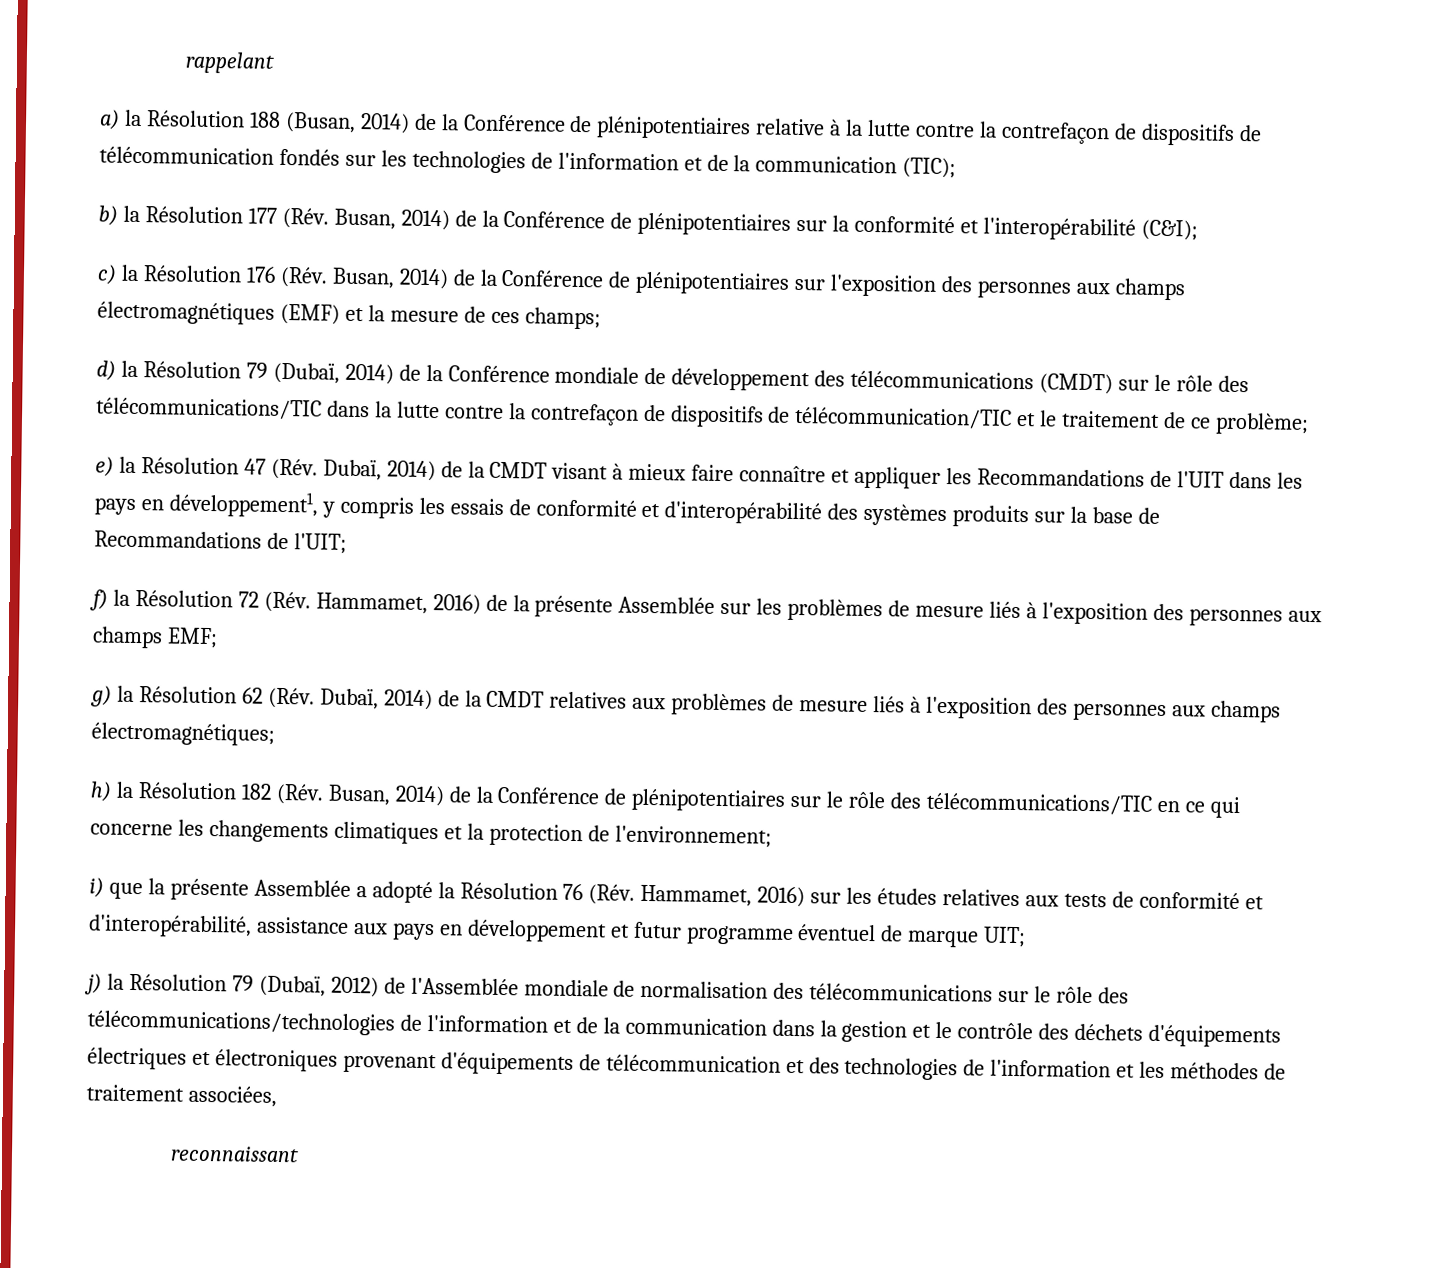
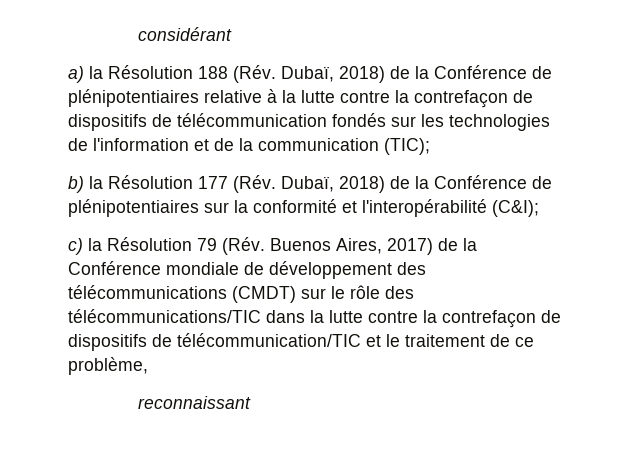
[184,51,275,74] rappelant -> [137,27,232,41] considérant
[284,111,410,134] (Busan, 2014) -> [233,65,385,83] (Rév. Dubaï, 2018)
[333,208,450,231] Busan, 2014) -> [281,176,385,193] Dubaï, 2018)
[245,266,1186,301] [97,301,601,330] [96,360,394,385] 176 (Rév. Busan, 2014) de la Conférence de plénipotentiaires sur l'exposition des personnes aux champs électromagnétiques (EMF) et la mesure de ces champs; // d) la Résolution 79 (Dubaï, 2014) -> [197,237,433,255] 79 (Rév. Buenos Aires, 2017)
[1215,412,1310,435] [95,456,1303,489] [94,490,1160,528] [94,530,347,554] [89,589,1322,627] [92,626,218,649] [90,685,1281,723] [91,722,275,746] [90,781,1240,819] [90,819,772,848] [89,877,1264,910] [88,914,1027,948] [84,973,1130,1004] [87,1010,1282,1048] [87,1047,1287,1081] [86,1084,277,1107] problème; // e) la Résolution 47 (Rév. Dubaï, 2014) de la CMDT visant à mieux faire connaître et appliquer les Recommandations de l'UIT dans les pays en développement1, y compris les essais de conformité et d'interopérabilité des systèmes produits sur la base de Recommandations de l'UIT; // f) la Résolution 72 (Rév. Hammamet, 2016) de la présente Assemblée sur les problèmes de mesure liés à l'exposition des personnes aux champs EMF; // g) la Résolution 62 (Rév. Dubaï, 2014) de la CMDT relatives aux problèmes de mesure liés à l'exposition des personnes aux champs électromagnétiques; // h) la Résolution 182 (Rév. Busan, 2014) de la Conférence de plénipotentiaires sur le rôle des télécommunications/TIC en ce qui concerne les changements climatiques et la protection de l'environnement; // i) que la présente Assemblée a adopté la Résolution 76 (Rév. Hammamet, 2016) sur les études relatives aux tests de conformité et d'interopérabilité, assistance aux pays en développement et futur programme éventuel de marque UIT; // j) la Résolution 79 (Dubaï, 2012) de l'Assemblée mondiale de normalisation des télécommunications sur le rôle des télécommunications/technologies de l'information et de la communication dans la gestion et le contrôle des déchets d'équipements électriques et électroniques provenant d'équipements de télécommunication et des technologies de l'information et les méthodes de traitement associées, -> [68,357,148,375] problème,

